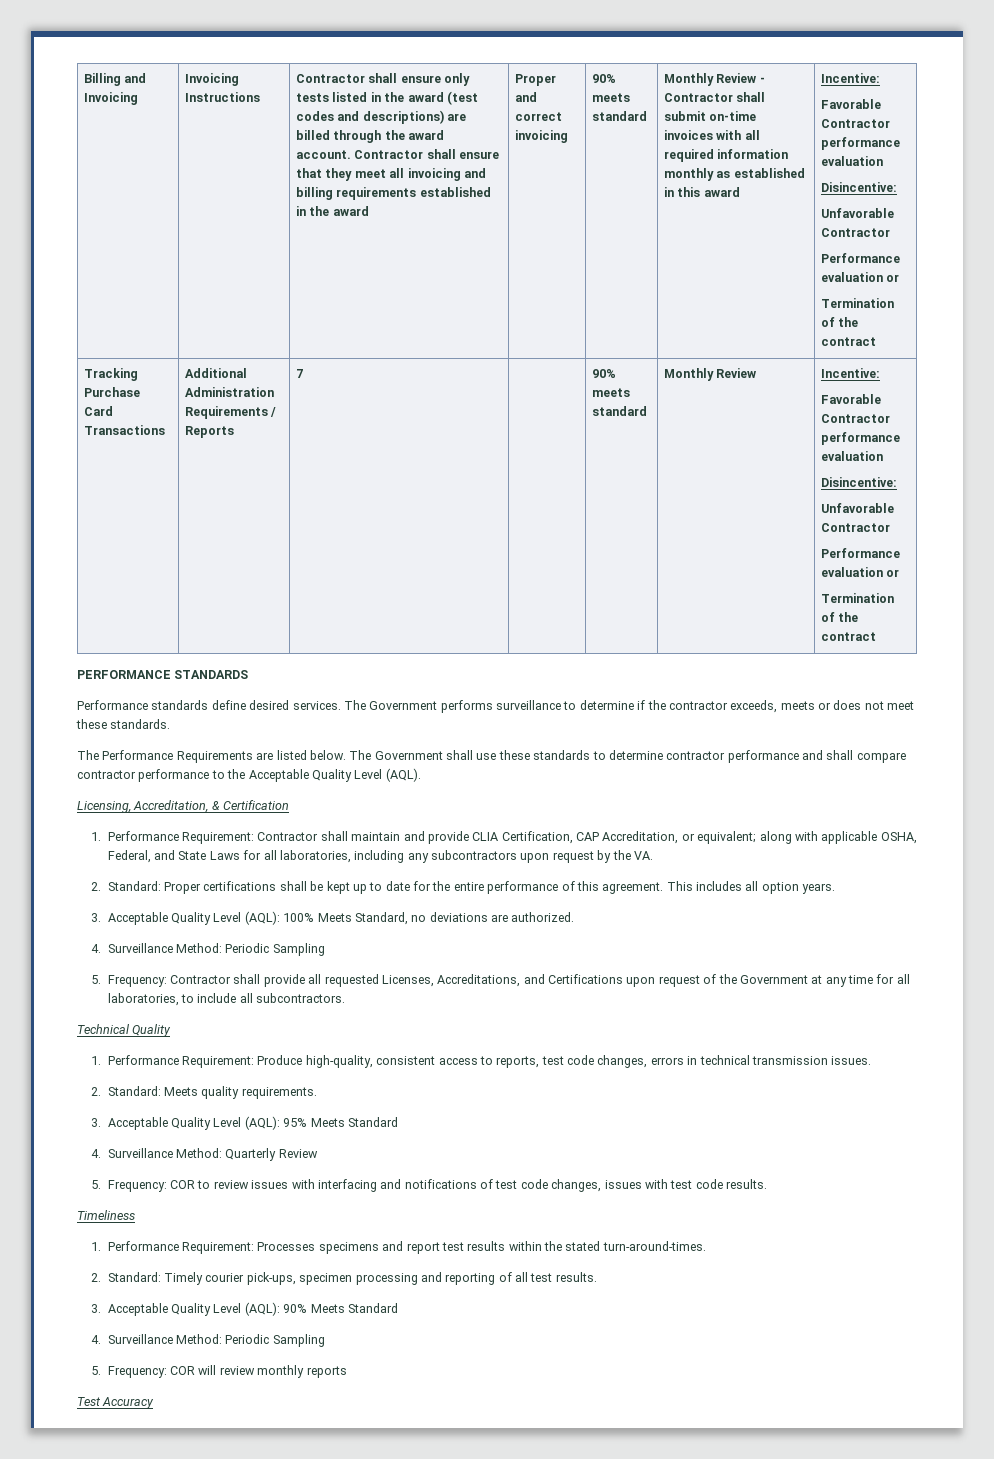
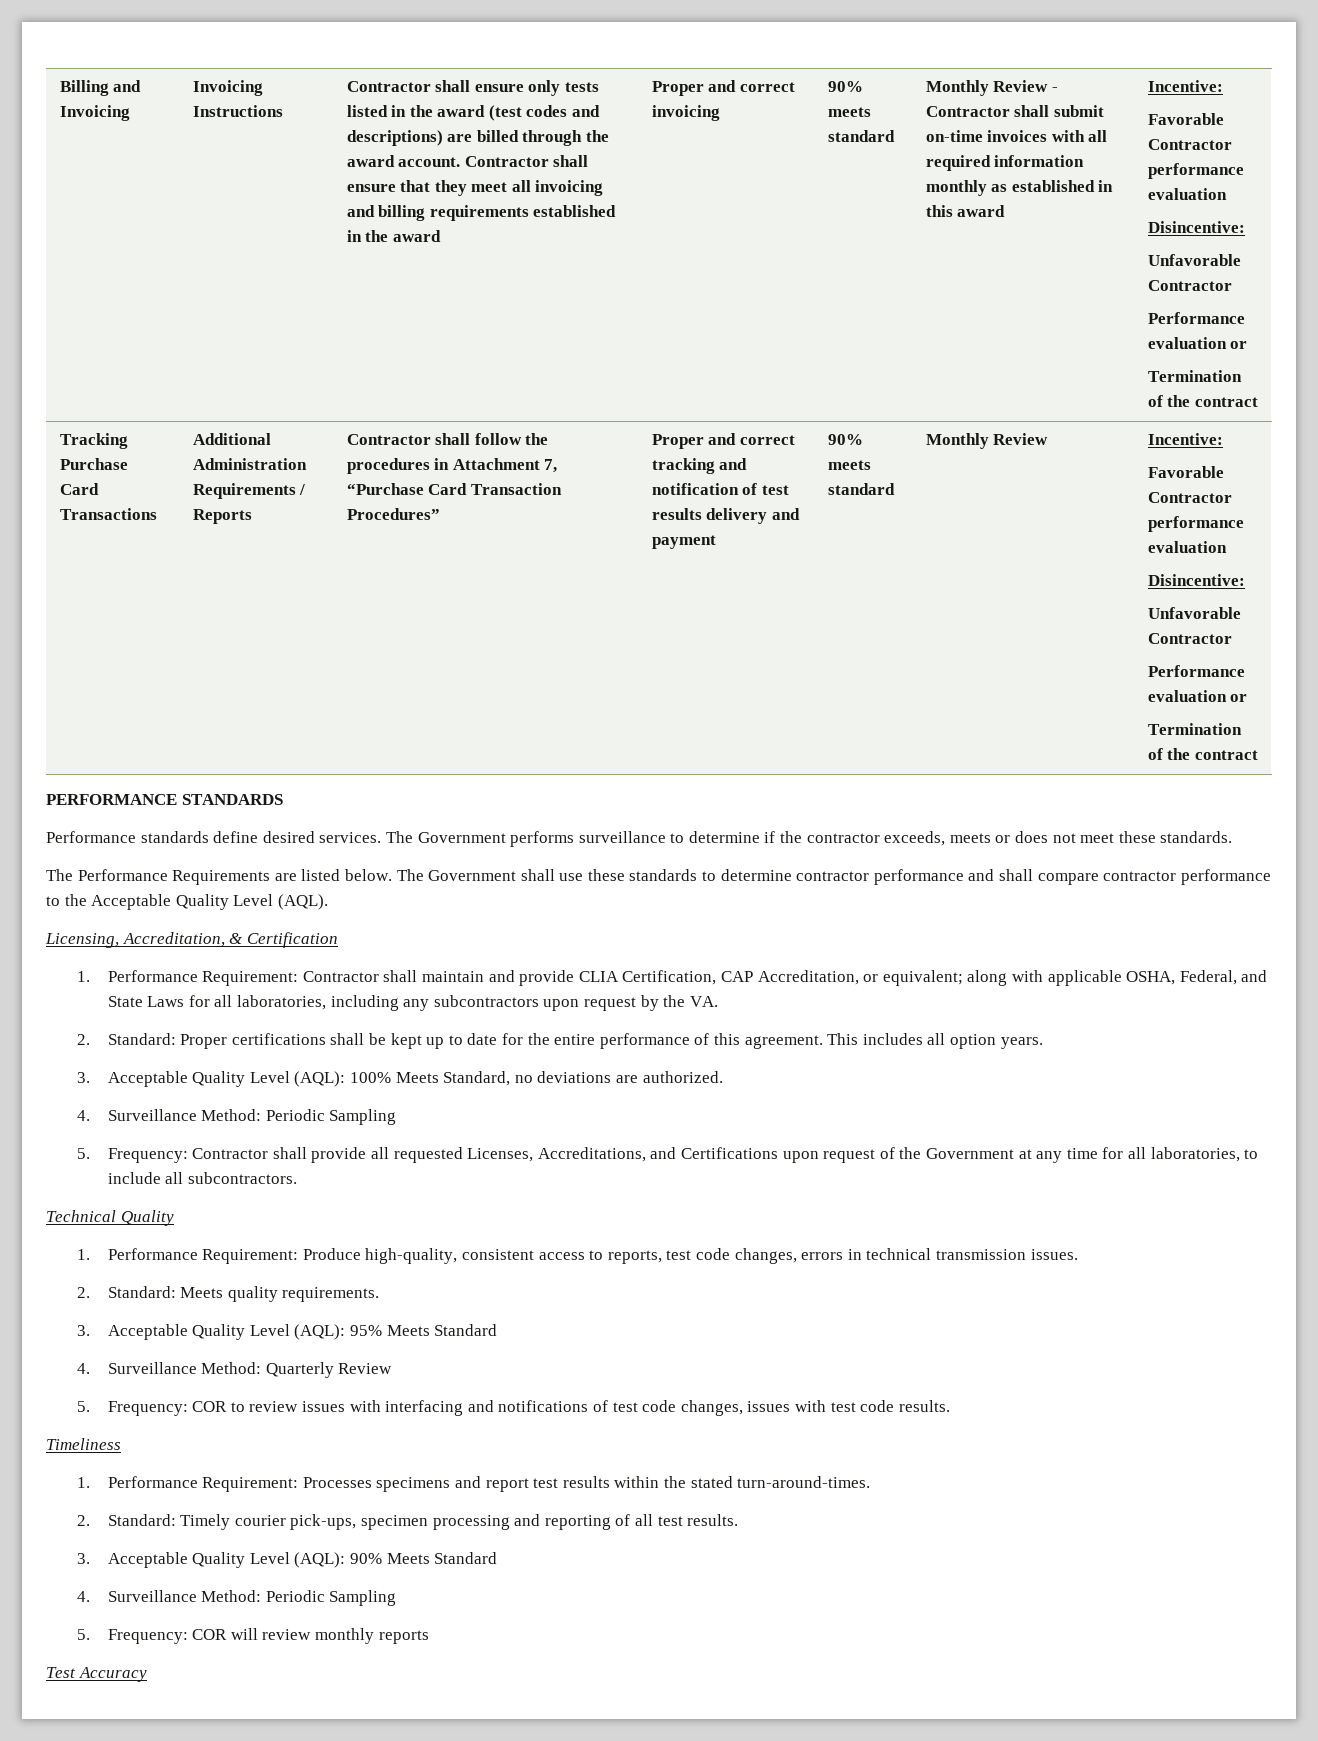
[296,369,304,378] 7 | -> [346,433,549,445] [346,458,558,474] [346,483,562,495] [346,508,440,520] [651,433,795,449] [651,458,748,474] [651,483,789,495] [651,508,800,524] [651,535,716,549] Contractor shall follow the procedures in Attachment 7, “Purchase Card Transaction Procedures” | Proper and correct tracking and notification of test results delivery and payment

